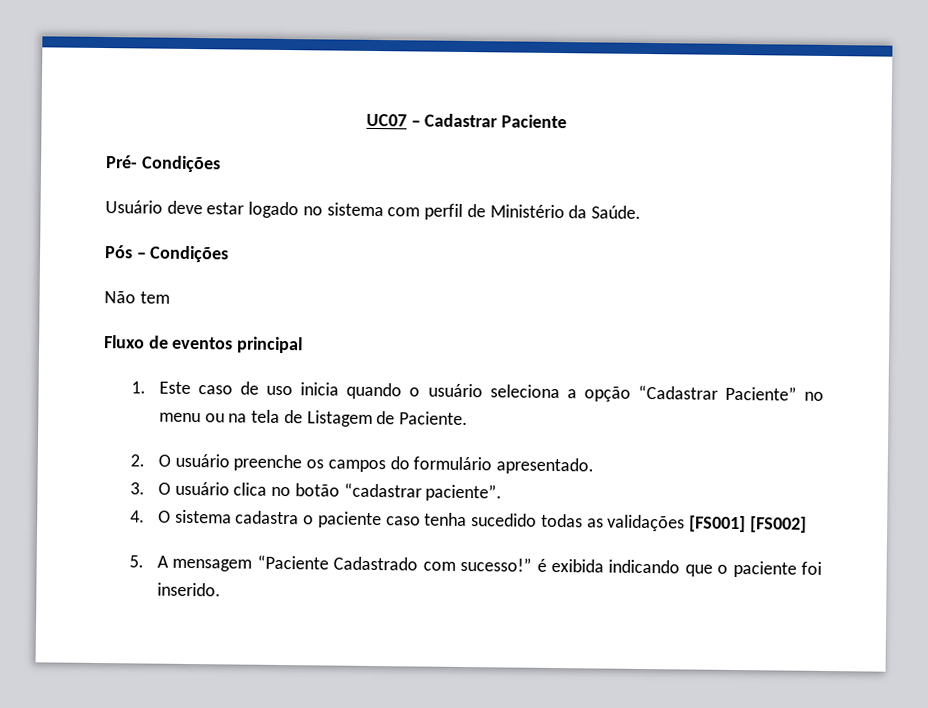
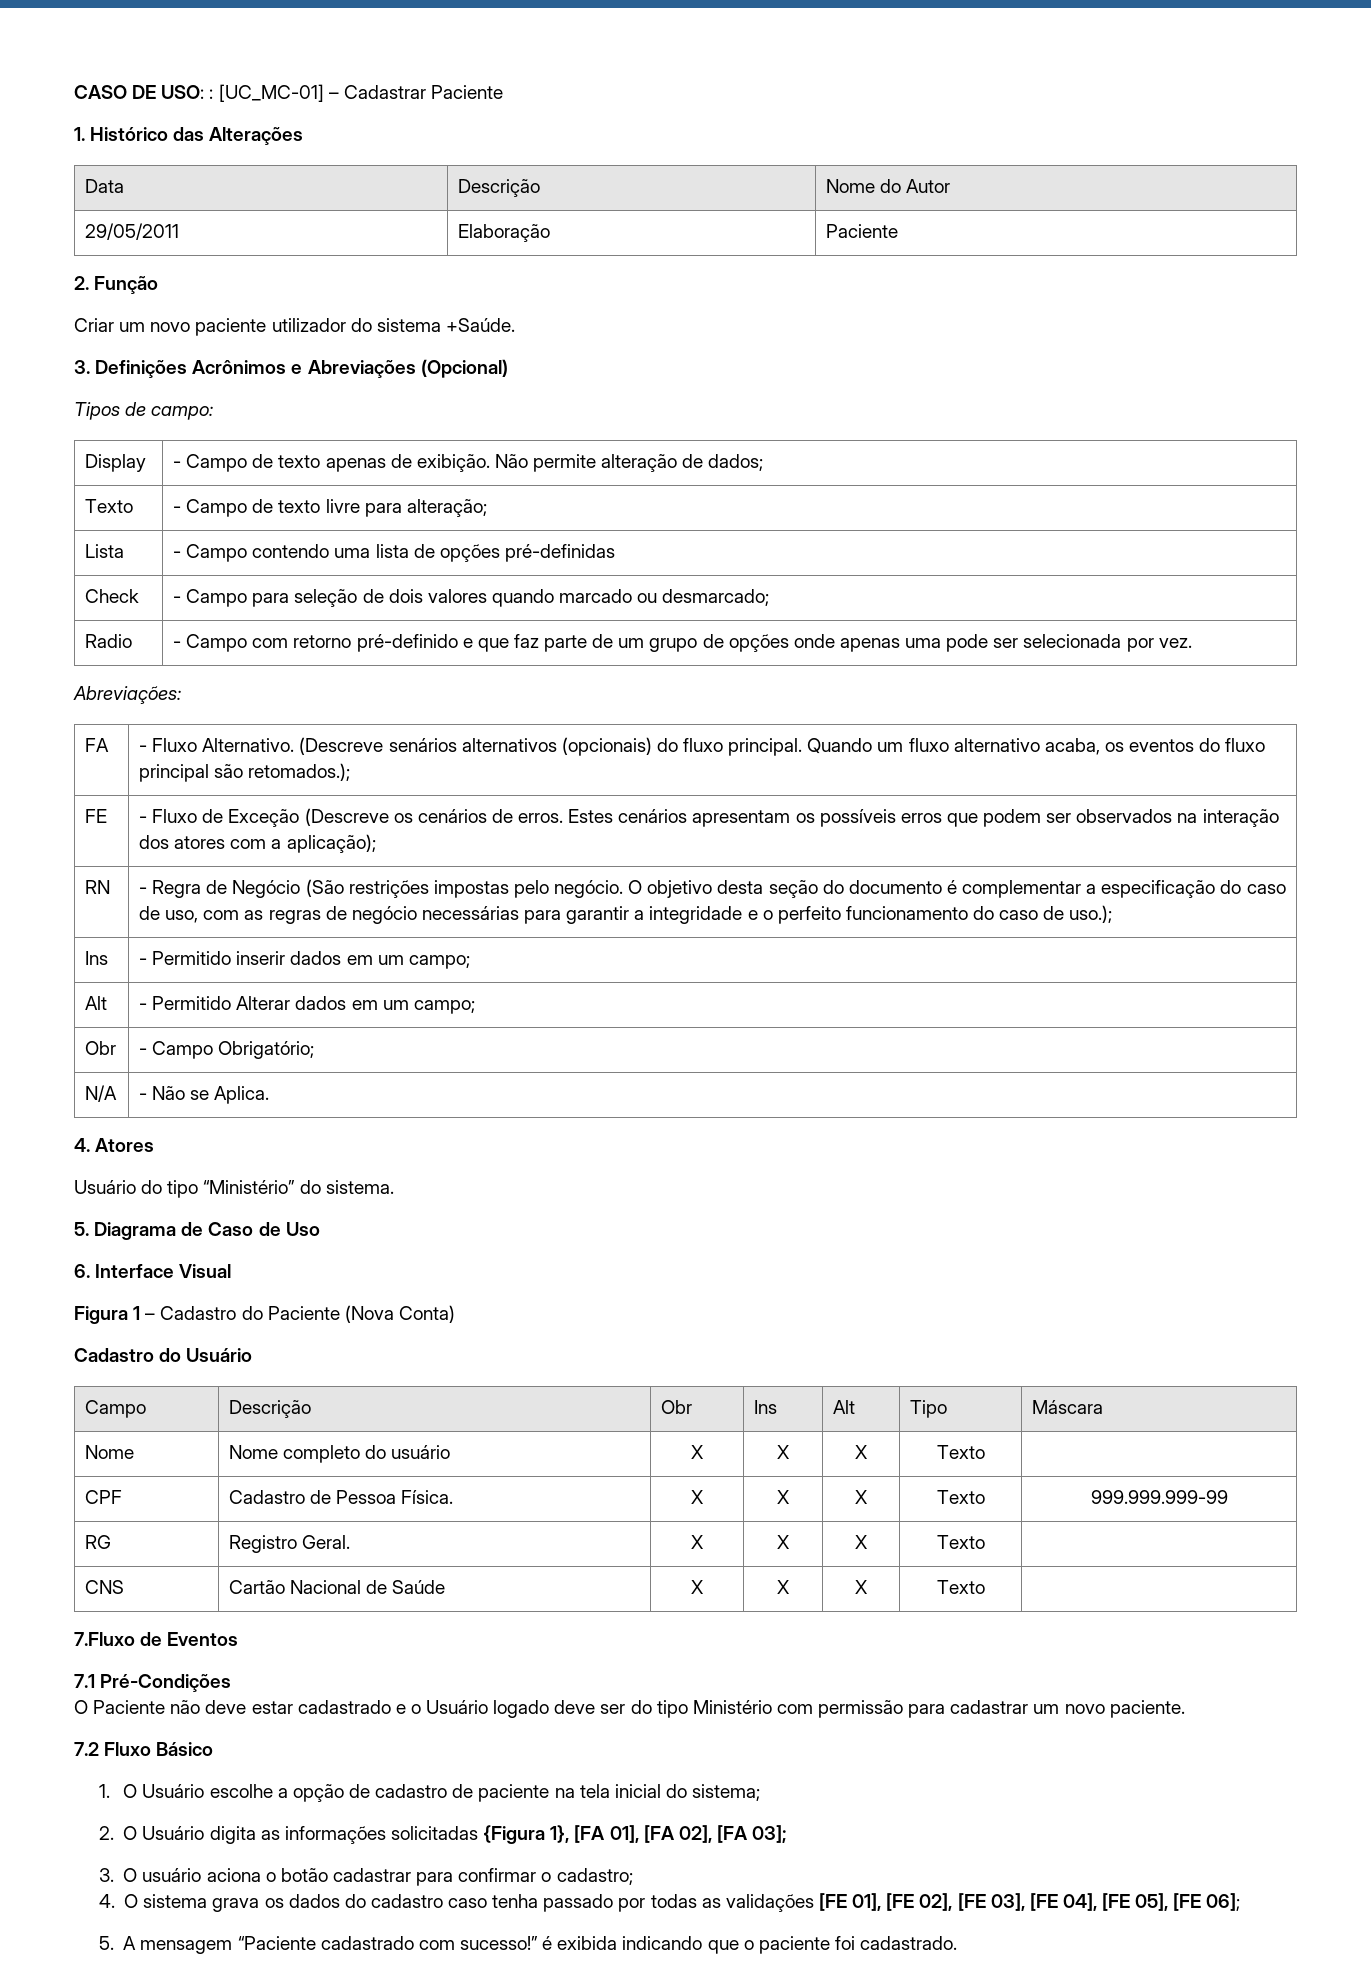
[365,113,568,129] [106,155,221,173] [105,200,641,220] [105,245,230,263] [104,291,170,304] [104,335,304,354] [131,381,825,402] [159,409,469,427] [130,453,595,475] [130,481,503,502] [130,509,807,533] UC07 – Cadastrar Paciente // Pré- Condições // Usuário deve estar logado no sistema com perfil de Ministério da Saúde. // Pós – Condições // Não tem // Fluxo de eventos principal // 1. Este caso de uso inicia quando o usuário seleciona a opção “Cadastrar Paciente” no menu ou na tela de Listagem de Paciente. // 2. O usuário preenche os campos do formulário apresentado. // 3. O usuário clica no botão “cadastrar paciente”. // 4. O sistema cadastra o paciente caso tenha sucedido todas as validações [FS001] [FS002] -> [74,84,503,102] [74,127,304,145] [85,179,125,193] [458,179,541,197] [826,179,951,193] [85,223,180,240] [458,224,551,242] [826,224,899,238] [74,276,159,294] [74,318,515,336] [74,359,508,378] [74,402,214,420] [85,454,147,472] [173,454,764,472] [85,499,134,513] [173,499,487,517] [85,544,125,558] [173,544,615,562] [85,589,140,603] [173,589,770,607] [85,634,133,648] [173,634,1192,652] [73,686,181,704] [85,738,110,752] [139,737,1266,756] [139,763,351,782] [85,809,108,823] [139,808,1279,827] [139,834,376,853] [85,880,111,894] [139,879,1286,898] [139,905,1113,924] [85,951,109,965] [139,951,470,969] [85,996,108,1010] [139,996,475,1014] [85,1041,117,1055] [139,1041,315,1059] [85,1085,118,1102] [139,1086,270,1104] [74,1138,155,1152] [74,1180,394,1198] [74,1222,320,1240] [74,1264,232,1278] [74,1305,455,1324] [74,1348,253,1362] [85,1400,147,1418] [229,1400,312,1418] [661,1400,693,1414] [754,1400,778,1414] [833,1400,856,1414] [910,1400,948,1418] [1032,1400,1104,1414] [85,1445,135,1459] [229,1445,451,1463] [691,1445,704,1459] [777,1445,790,1459] [855,1445,868,1459] [936,1445,985,1459] [85,1490,123,1504] [229,1490,454,1504] [691,1490,704,1504] [777,1490,790,1504] [855,1490,868,1504] [936,1490,985,1504] [1090,1490,1228,1504] [85,1535,112,1549] [229,1535,351,1553] [691,1535,704,1549] [777,1535,790,1549] [855,1535,868,1549] [936,1535,985,1549] [85,1580,125,1594] [229,1580,446,1594] [691,1580,704,1594] [777,1580,790,1594] [855,1580,868,1594] [936,1580,985,1594] [74,1632,239,1646] [74,1674,232,1692] [74,1700,1185,1718] [74,1742,214,1756] [98,1784,761,1802] [98,1825,788,1844] [98,1868,633,1886] [98,1893,1241,1912] CASO DE USO: : [UC_MC-01] – Cadastrar Paciente // 1. Histórico das Alterações // Data | Descrição | Nome do Autor // 29/05/2011 | Elaboração | Paciente // 2. Função // Criar um novo paciente utilizador do sistema +Saúde. // 3. Definições Acrônimos e Abreviações (Opcional) // Tipos de campo: // Display | - Campo de texto apenas de exibição. Não permite alteração de dados; // Texto | - Campo de texto livre para alteração; // Lista | - Campo contendo uma lista de opções pré-definidas // Check | - Campo para seleção de dois valores quando marcado ou desmarcado; // Radio | - Campo com retorno pré-definido e que faz parte de um grupo de opções onde apenas uma pode ser selecionada por vez. // Abreviações: // FA | - Fluxo Alternativo. (Descreve senários alternativos (opcionais) do fluxo principal. Quando um fluxo alternativo acaba, os eventos do fluxo principal são retomados.); // FE | - Fluxo de Exceção (Descreve os cenários de erros. Estes cenários apresentam os possíveis erros que podem ser observados na interação dos atores com a aplicação); // RN | - Regra de Negócio (São restrições impostas pelo negócio. O objetivo desta seção do documento é complementar a especificação do caso de uso, com as regras de negócio necessárias para garantir a integridade e o perfeito funcionamento do caso de uso.); // Ins | - Permitido inserir dados em um campo; // Alt | - Permitido Alterar dados em um campo; // Obr | - Campo Obrigatório; // N/A | - Não se Aplica. // 4. Atores // Usuário do tipo “Ministério” do sistema. // 5. Diagrama de Caso de Uso // 6. Interface Visual // Figura 1 – Cadastro do Paciente (Nova Conta) // Cadastro do Usuário // Campo | Descrição | Obr | Ins | Alt | Tipo | Máscara // Nome | Nome completo do usuário | X | X | X | Texto | // CPF | Cadastro de Pessoa Física. | X | X | X | Texto | 999.999.999-99 // RG | Registro Geral. | X | X | X | Texto | // CNS | Cartão Nacional de Saúde | X | X | X | Texto | // 7.Fluxo de Eventos // 7.1 Pré-Condições // O Paciente não deve estar cadastrado e o Usuário logado deve ser do tipo Ministério com permissão para cadastrar um novo paciente. // 7.2 Fluxo Básico // 1. O Usuário escolhe a opção de cadastro de paciente na tela inicial do sistema; // 2. O Usuário digita as informações solicitadas {Figura 1}, [FA 01], [FA 02], [FA 03]; // 3. O usuário aciona o botão cadastrar para confirmar o cadastro; // 4. O sistema grava os dados do cadastro caso tenha passado por todas as validações [FE 01], [FE 02], [FE 03], [FE 04], [FE 05], [FE 06];
[333,556,419,571] Cadastrado -> [320,1936,414,1950] cadastrado
[157,582,222,597] inserido. -> [860,1936,958,1950] cadastrado.

